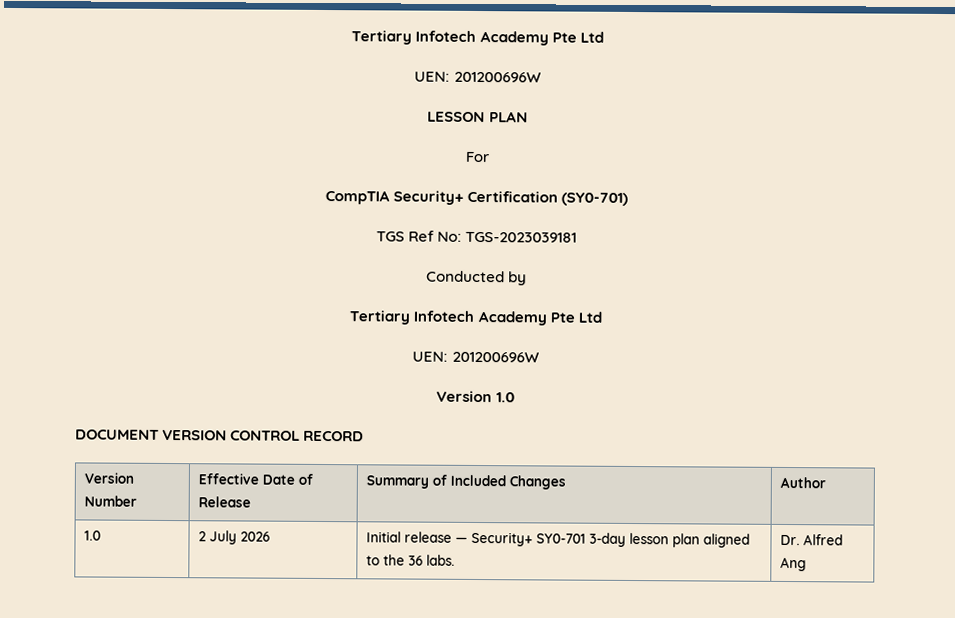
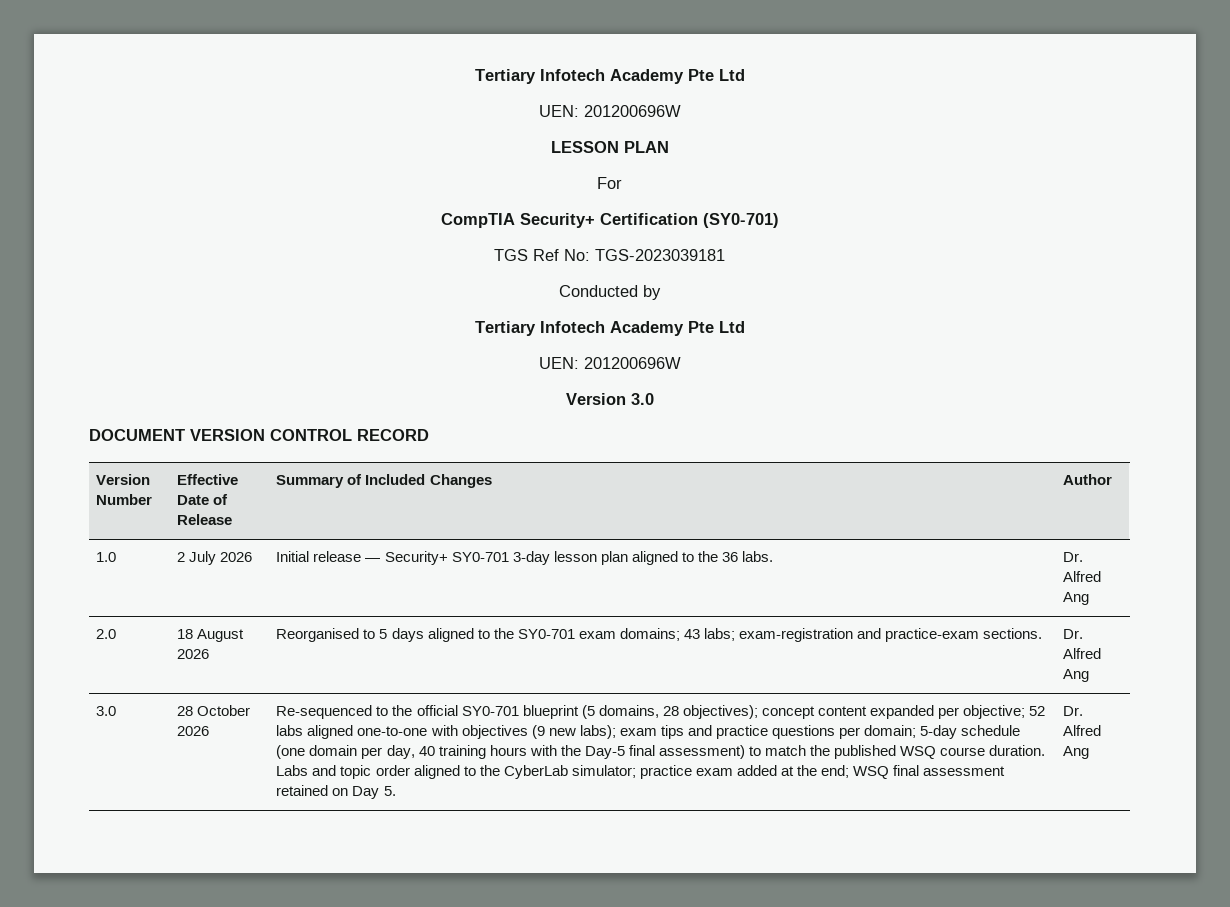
[495,392,515,403] 1.0 -> [630,393,654,405] 3.0
(807, 564) none -> [96,629,117,639] [177,629,245,642] [177,649,210,659] [276,628,1043,642] [1063,629,1084,639] [1063,648,1102,659] [1063,669,1090,682] [96,706,117,716] [177,705,251,716] [177,726,210,736] [276,705,1046,719] [276,725,1021,739] [276,745,1046,759] [276,765,1006,779] [276,785,396,799] [1063,706,1084,716] [1063,725,1102,736] [1063,746,1090,759] // 2.0 | 18 August 2026 | Reorganised to 5 days aligned to the SY0-701 exam domains; 43 labs; exam-registration and practice-exam sections. | Dr. Alfred Ang // 3.0 | 28 October 2026 | Re-sequenced to the official SY0-701 blueprint (5 domains, 28 objectives); concept content expanded per objective; 52 labs aligned one-to-one with objectives (9 new labs); exam tips and practice questions per domain; 5-day schedule (one domain per day, 40 training hours with the Day-5 final assessment) to match the published WSQ course duration. Labs and topic order aligned to the CyberLab simulator; practice exam added at the end; WSQ final assessment retained on Day 5. | Dr. Alfred Ang

